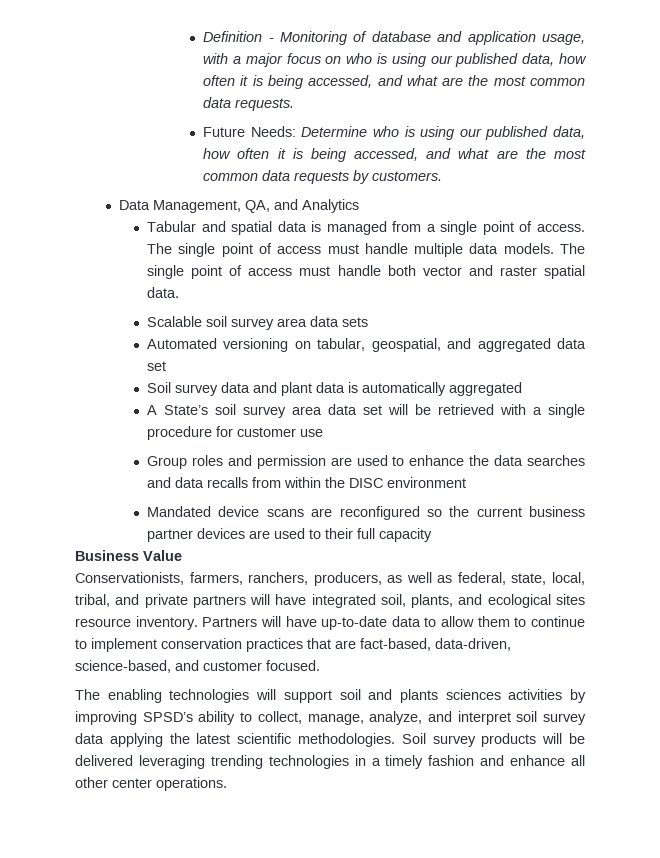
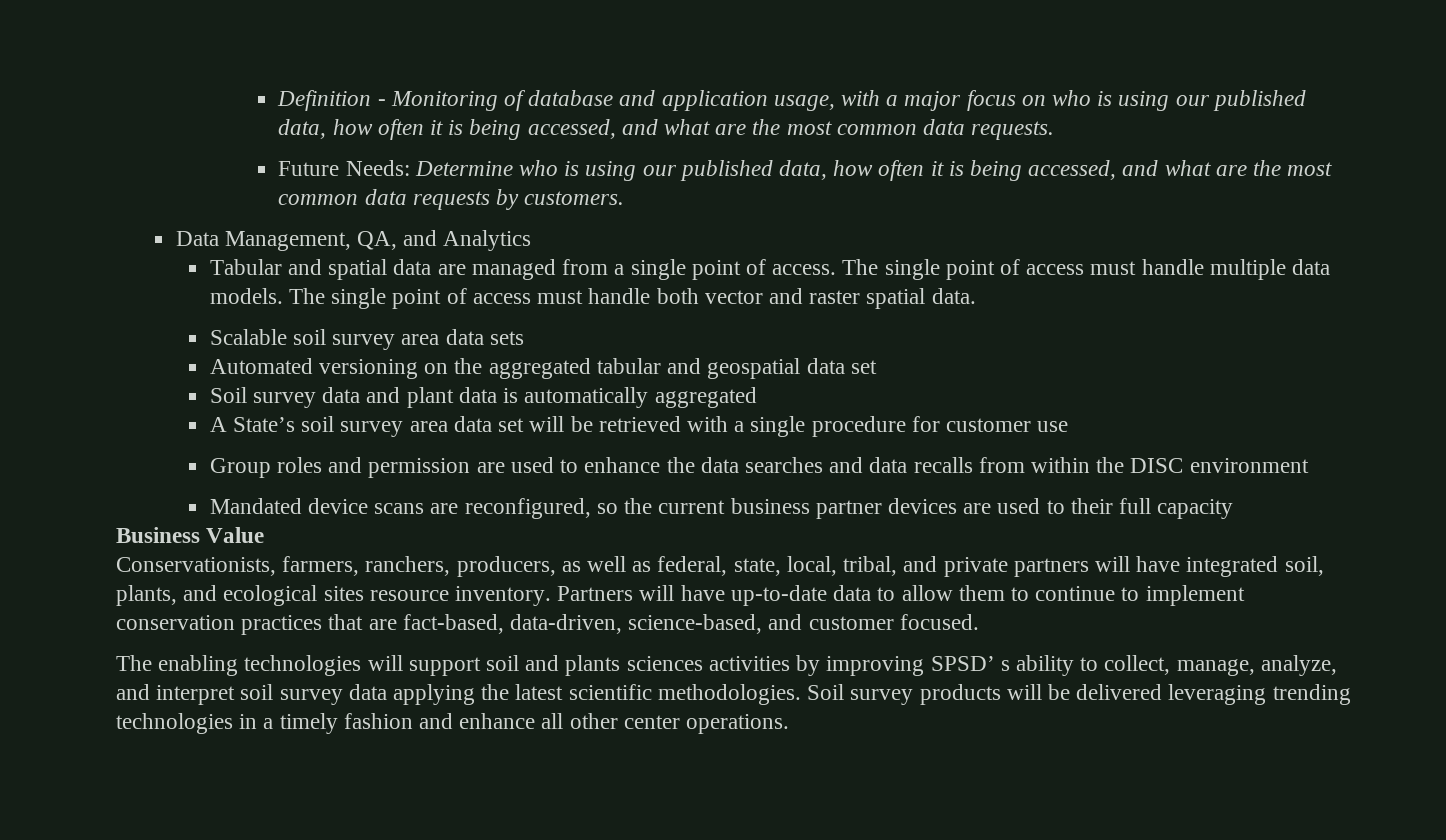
[311,221,322,232] is -> [437,264,466,275] are
[317,338,551,352] tabular, geospatial, and aggregated -> [454,358,801,379] the aggregated tabular and geospatial
[339,506,420,520] reconfigured -> [464,498,591,519] reconfigured,
[142,712,193,722] SPSD’s -> [930,656,1010,671] SPSD’ s

